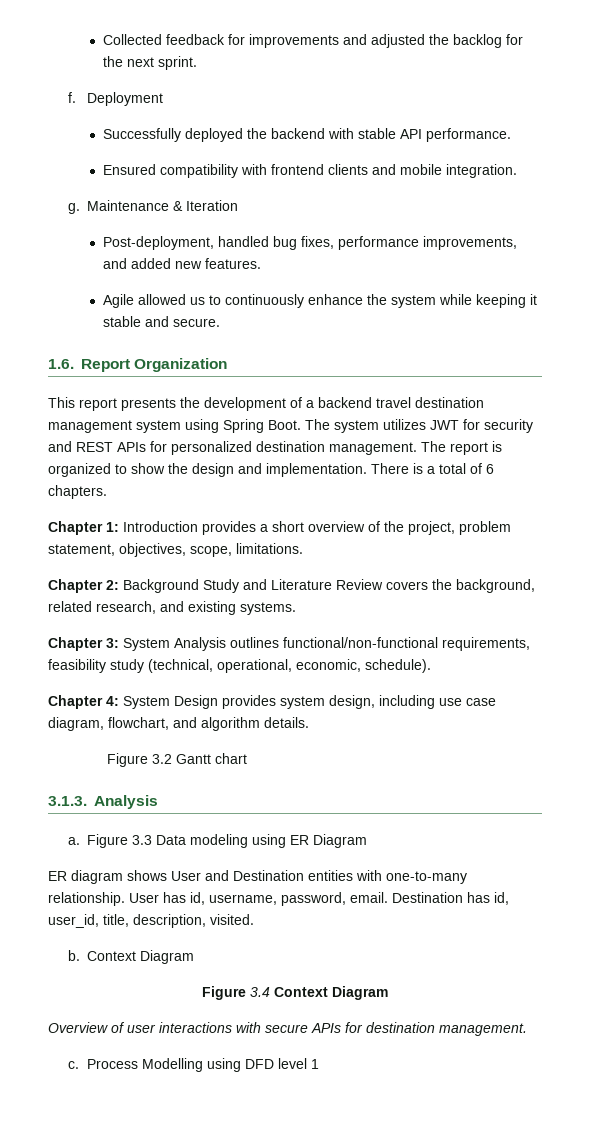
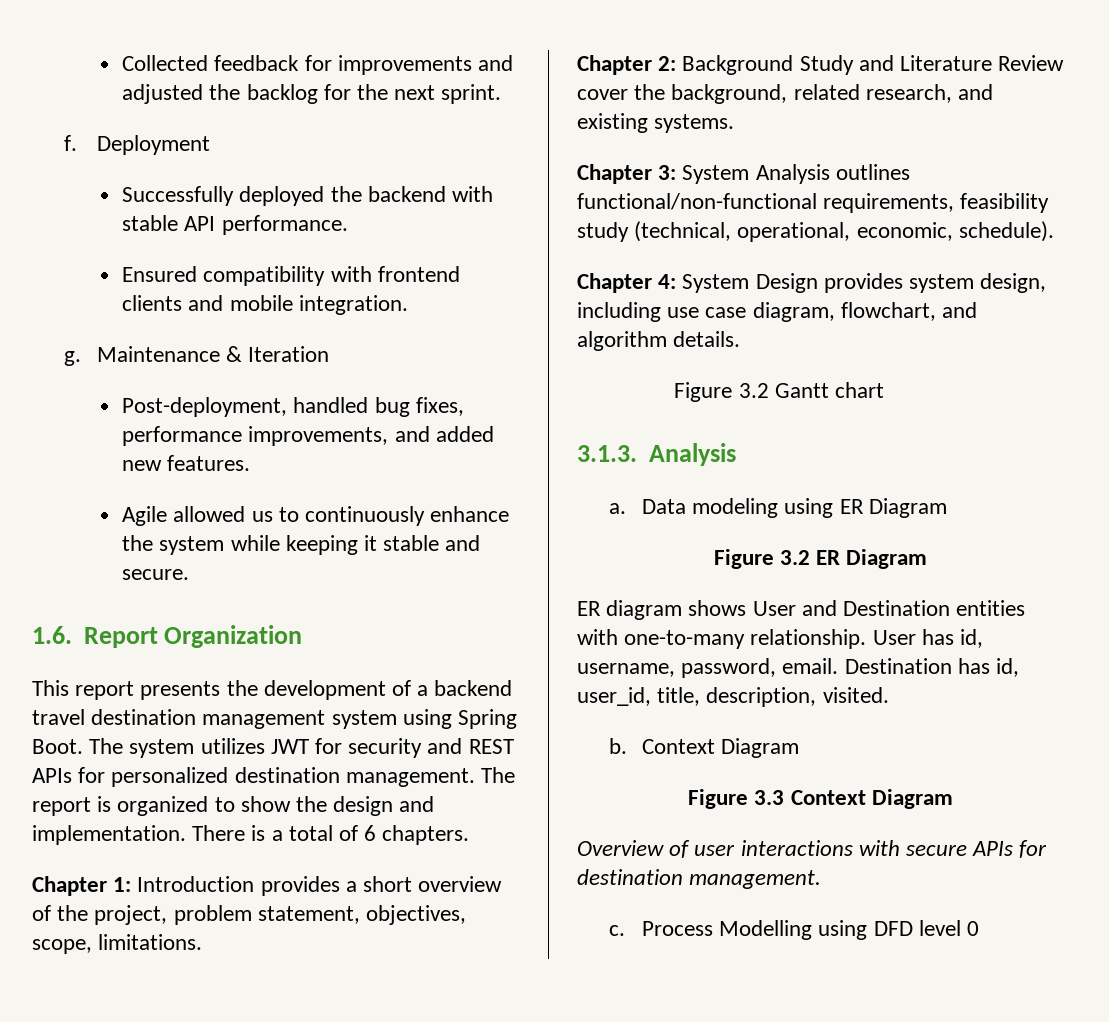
[386,581,428,590] covers -> [577,89,628,100] cover
[87,834,153,848] Figure 3.3 -> (627, 508) none
(368, 841) none -> [713,549,928,569] // Figure 3.2 ER Diagram
[250,987,270,997] 3.4 -> [754,790,785,805] 3.3
[311,1059,320,1069] 1 -> [966,921,979,936] 0

